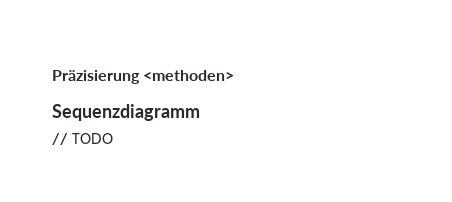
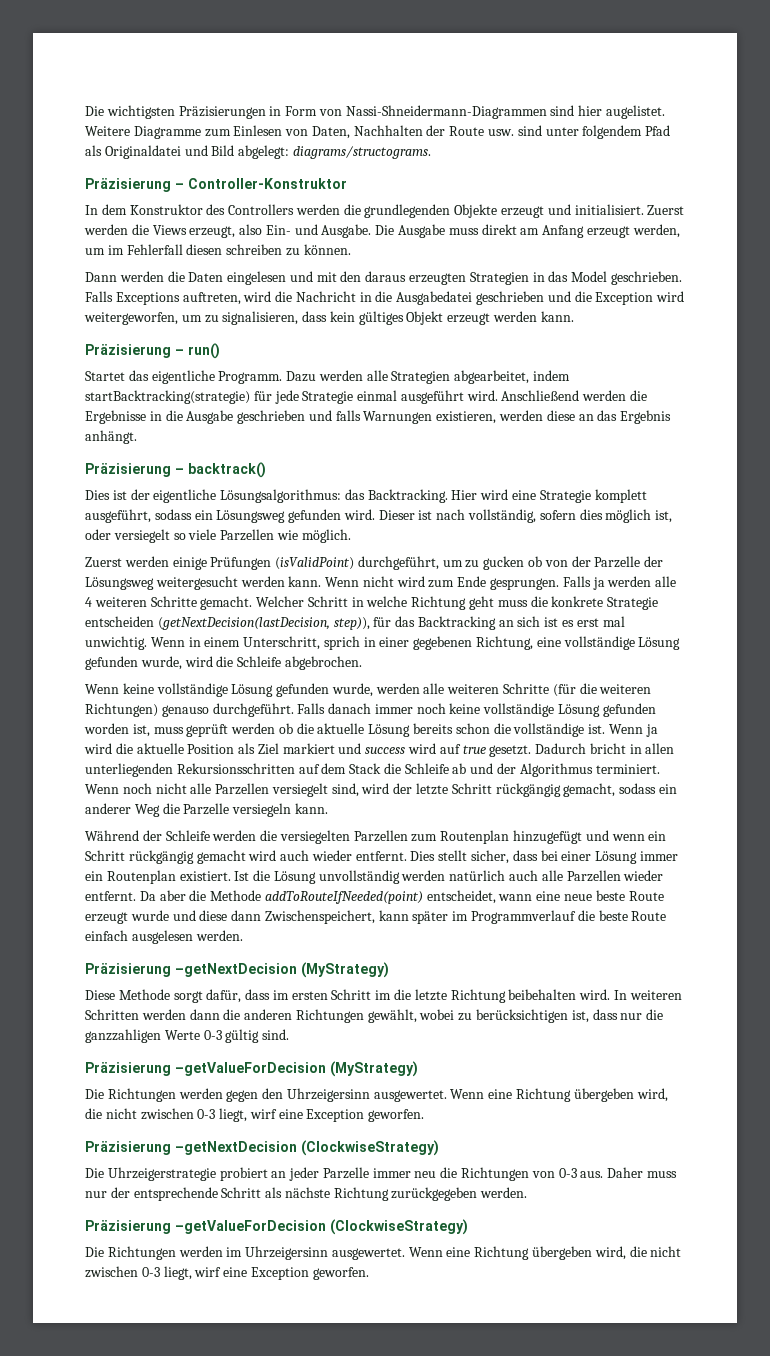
[52,70,235,84] [52,104,200,121] [52,133,113,145] Präzisierung <methoden> // Sequenzdiagramm // // TODO -> [85,105,666,119] [85,125,671,139] [85,145,431,159] [85,178,347,192] [85,204,685,218] [84,224,680,238] [85,244,351,256] [85,271,682,285] [85,291,685,305] [84,311,574,325] [85,343,220,359] [85,370,571,384] [85,390,648,404] [85,410,672,424] [85,430,137,444] [85,462,266,478] [85,489,647,503] [85,509,673,523] [85,529,351,543] [85,556,664,570] [85,576,677,590] [85,596,659,610] [85,616,625,630] [85,636,681,650] [85,656,362,670] [85,683,652,697] [85,703,656,717] [84,723,658,737] [84,743,675,757] [85,763,660,777] [85,783,677,797] [85,803,328,817] [85,830,667,844] [85,850,678,864] [85,870,664,884] [85,890,664,904] [85,910,667,924] [85,930,243,944] [85,962,389,978] [85,989,682,1003] [85,1009,664,1023] [85,1029,290,1043] [85,1061,418,1077] [85,1088,668,1102] [85,1108,425,1122] [85,1140,439,1156] [85,1167,677,1181] [85,1187,528,1201] [85,1219,468,1235] [85,1246,682,1260] [85,1266,369,1280] Die wichtigsten Präzisierungen in Form von Nassi-Shneidermann-Diagrammen sind hier augelistet. Weitere Diagramme zum Einlesen von Daten, Nachhalten der Route usw. sind unter folgendem Pfad als Originaldatei und Bild abgelegt: diagrams/structograms. // Präzisierung – Controller-Konstruktor // In dem Konstruktor des Controllers werden die grundlegenden Objekte erzeugt und initialisiert. Zuerst werden die Views erzeugt, also Ein- und Ausgabe. Die Ausgabe muss direkt am Anfang erzeugt werden, um im Fehlerfall diesen schreiben zu können. // Dann werden die Daten eingelesen und mit den daraus erzeugten Strategien in das Model geschrieben. Falls Exceptions auftreten, wird die Nachricht in die Ausgabedatei geschrieben und die Exception wird weitergeworfen, um zu signalisieren, dass kein gültiges Objekt erzeugt werden kann. // Präzisierung – run() // Startet das eigentliche Programm. Dazu werden alle Strategien abgearbeitet, indem startBacktracking(strategie) für jede Strategie einmal ausgeführt wird. Anschließend werden die Ergebnisse in die Ausgabe geschrieben und falls Warnungen existieren, werden diese an das Ergebnis anhängt. // Präzisierung – backtrack() // Dies ist der eigentliche Lösungsalgorithmus: das Backtracking. Hier wird eine Strategie komplett ausgeführt, sodass ein Lösungsweg gefunden wird. Dieser ist nach vollständig, sofern dies möglich ist, oder versiegelt so viele Parzellen wie möglich. // Zuerst werden einige Prüfungen (isValidPoint) durchgeführt, um zu gucken ob von der Parzelle der Lösungsweg weitergesucht werden kann. Wenn nicht wird zum Ende gesprungen. Falls ja werden alle 4 weiteren Schritte gemacht. Welcher Schritt in welche Richtung geht muss die konkrete Strategie entscheiden (getNextDecision(lastDecision, step)), für das Backtracking an sich ist es erst mal unwichtig. Wenn in einem Unterschritt, sprich in einer gegebenen Richtung, eine vollständige Lösung gefunden wurde, wird die Schleife abgebrochen. // Wenn keine vollständige Lösung gefunden wurde, werden alle weiteren Schritte (für die weiteren Richtungen) genauso durchgeführt. Falls danach immer noch keine vollständige Lösung gefunden worden ist, muss geprüft werden ob die aktuelle Lösung bereits schon die vollständige ist. Wenn ja wird die aktuelle Position als Ziel markiert und success wird auf true gesetzt. Dadurch bricht in allen unterliegenden Rekursionsschritten auf dem Stack die Schleife ab und der Algorithmus terminiert. Wenn noch nicht alle Parzellen versiegelt sind, wird der letzte Schritt rückgängig gemacht, sodass ein anderer Weg die Parzelle versiegeln kann. // Während der Schleife werden die versiegelten Parzellen zum Routenplan hinzugefügt und wenn ein Schritt rückgängig gemacht wird auch wieder entfernt. Dies stellt sicher, dass bei einer Lösung immer ein Routenplan existiert. Ist die Lösung unvollständig werden natürlich auch alle Parzellen wieder entfernt. Da aber die Methode addToRouteIfNeeded(point) entscheidet, wann eine neue beste Route erzeugt wurde und diese dann Zwischenspeichert, kann später im Programmverlauf die beste Route einfach ausgelesen werden. // Präzisierung –getNextDecision (MyStrategy) // Diese Methode sorgt dafür, dass im ersten Schritt im die letzte Richtung beibehalten wird. In weiteren Schritten werden dann die anderen Richtungen gewählt, wobei zu berücksichtigen ist, dass nur die ganzzahligen Werte 0-3 gültig sind. // Präzisierung –getValueForDecision (MyStrategy) // Die Richtungen werden gegen den Uhrzeigersinn ausgewertet. Wenn eine Richtung übergeben wird, die nicht zwischen 0-3 liegt, wirf eine Exception geworfen. // Präzisierung –getNextDecision (ClockwiseStrategy) // Die Uhrzeigerstrategie probiert an jeder Parzelle immer neu die Richtungen von 0-3 aus. Daher muss nur der entsprechende Schritt als nächste Richtung zurückgegeben werden. // Präzisierung –getValueForDecision (ClockwiseStrategy) // Die Richtungen werden im Uhrzeigersinn ausgewertet. Wenn eine Richtung übergeben wird, die nicht zwischen 0-3 liegt, wirf eine Exception geworfen.

